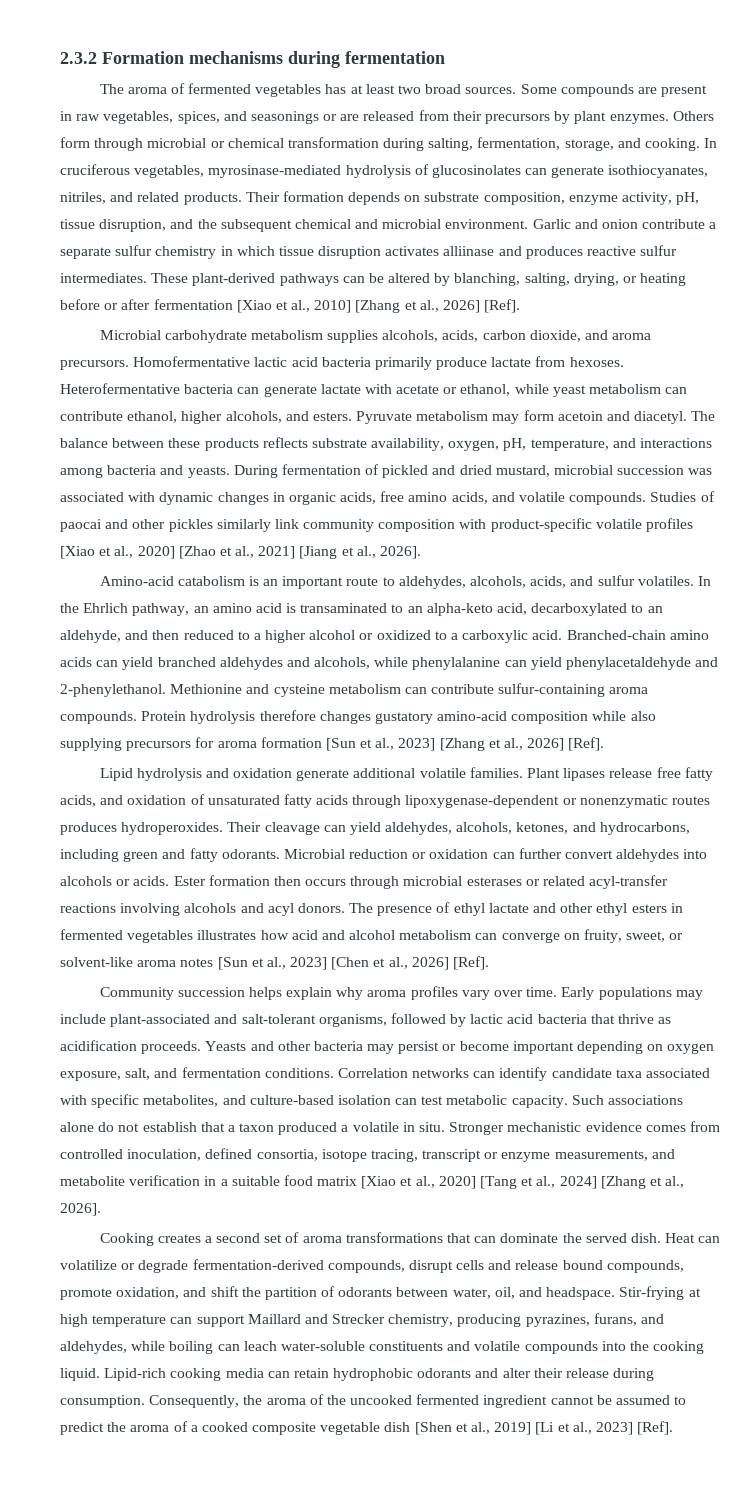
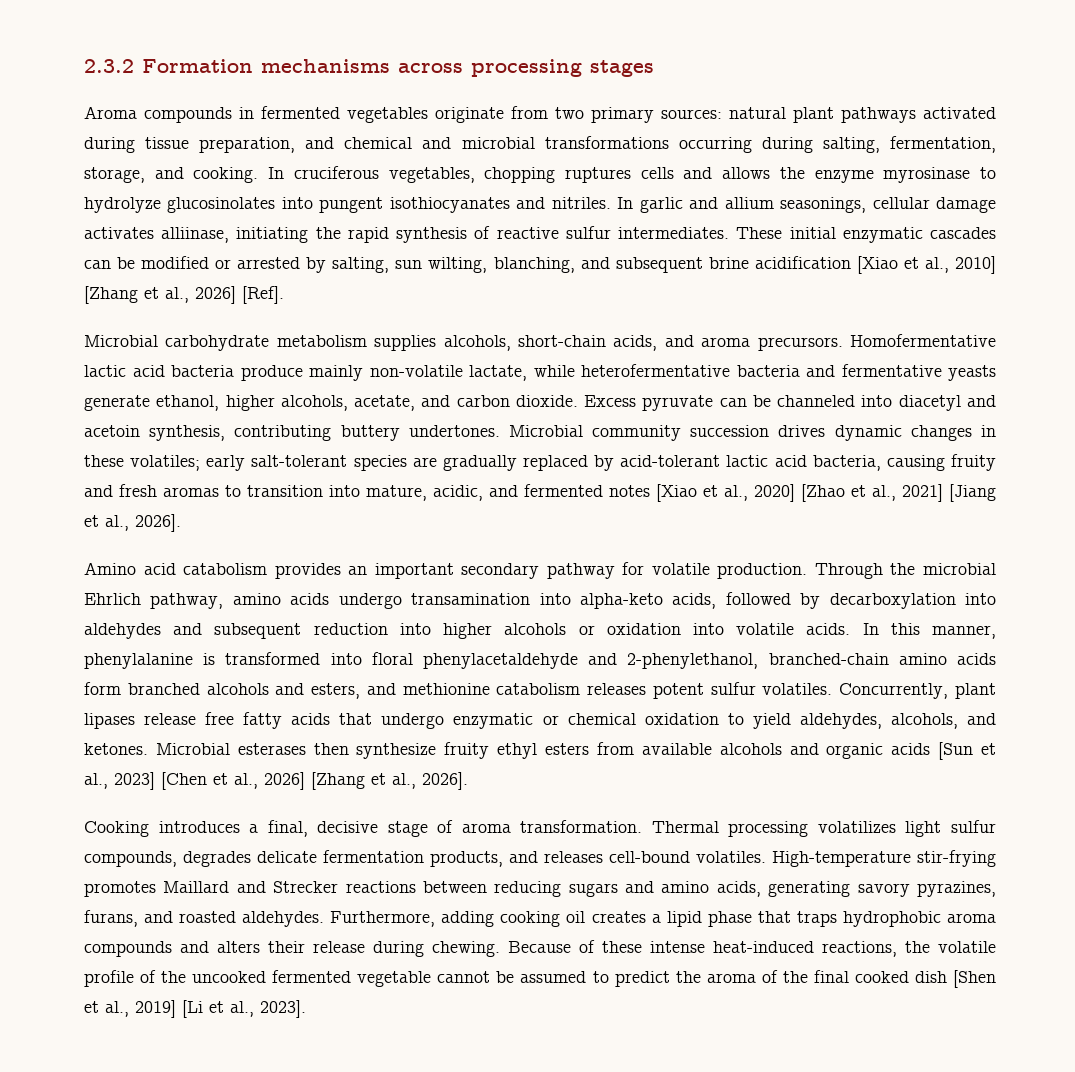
[288,51,445,68] [99,83,708,97] [60,110,714,124] [60,137,379,151] during fermentation // The aroma of fermented vegetables has at least two broad sources. Some compounds are present in raw vegetables, spices, and seasonings or are released from their precursors by plant enzymes. Others form through microbial or chemical transformation -> [398,59,654,77] [84,106,996,123] [84,136,752,153] across processing stages // Aroma compounds in fermented vegetables originate from two primary sources: natural plant pathways activated during tissue preparation, and chemical and microbial transformations occurring
[208,164,709,178] [60,191,700,205] [60,219,717,232] [60,245,678,259] [60,273,687,286] [60,299,233,310] myrosinase-mediated hydrolysis of glucosinolates can generate isothiocyanates, nitriles, and related products. Their formation depends on substrate composition, enzyme activity, pH, tissue disruption, and the subsequent chemical and microbial environment. Garlic and onion contribute a separate sulfur chemistry in which tissue disruption activates alliinase and produces reactive sulfur intermediates. These plant-derived pathways can be altered by blanching, salting, drying, or heating before or after fermentation -> [484,167,996,183] [84,197,996,213] [84,226,997,243] [84,256,851,273] chopping ruptures cells and allows the enzyme myrosinase to hydrolyze glucosinolates into pungent isothiocyanates and nitriles. In garlic and allium seasonings, cellular damage activates alliinase, initiating the rapid synthesis of reactive sulfur intermediates. These initial enzymatic cascades can be modified or arrested by salting, sun wilting, blanching, and subsequent brine acidification
[442,330,581,342] acids, carbon dioxide, -> [518,335,658,351] short-chain acids,
[374,356,624,370] [60,383,688,397] [60,410,716,424] [60,437,713,451] [60,464,713,478] [60,491,715,505] [60,518,694,532] primarily produce lactate from hexoses. Heterofermentative bacteria can generate lactate with acetate or ethanol, while yeast metabolism can contribute ethanol, higher alcohols, and esters. Pyruvate metabolism may form acetoin and diacetyl. The balance between these products reflects substrate availability, oxygen, pH, temperature, and interactions among bacteria and yeasts. During fermentation of pickled and dried mustard, microbial succession was associated with dynamic changes in organic acids, free amino acids, and volatile compounds. Studies of paocai and other pickles similarly link community composition with product-specific volatile profiles -> [240,364,996,381] [84,395,996,411] [84,425,996,441] [84,454,996,471] [84,484,650,501] produce mainly non-volatile lactate, while heterofermentative bacteria and fermentative yeasts generate ethanol, higher alcohols, acetate, and carbon dioxide. Excess pyruvate can be channeled into diacetyl and acetoin synthesis, contributing buttery undertones. Microbial community succession drives dynamic changes in these volatiles; early salt-tolerant species are gradually replaced by acid-tolerant lactic acid bacteria, causing fruity and fresh aromas to transition into mature, acidic, and fermented notes
[99,575,711,589] [60,603,663,616] [60,630,709,643] [60,657,719,670] [60,683,649,697] [60,710,656,724] [60,737,605,751] [99,767,713,781] [60,794,711,808] [60,822,690,835] [60,848,708,862] [60,875,669,889] [60,902,683,916] [60,929,684,943] [60,957,214,967] Amino-acid catabolism is an important route to aldehydes, alcohols, acids, and sulfur volatiles. In the Ehrlich pathway, an amino acid is transaminated to an alpha-keto acid, decarboxylated to an aldehyde, and then reduced to a higher alcohol or oxidized to a carboxylic acid. Branched-chain amino acids can yield branched aldehydes and alcohols, while phenylalanine can yield phenylacetaldehyde and 2-phenylethanol. Methionine and cysteine metabolism can contribute sulfur-containing aroma compounds. Protein hydrolysis therefore changes gustatory amino-acid composition while also supplying precursors for aroma formation [Sun et al., 2023] [Zhang et al., 2026] [Ref]. // Lipid hydrolysis and oxidation generate additional volatile families. Plant lipases release free fatty acids, and oxidation of unsaturated fatty acids through lipoxygenase-dependent or nonenzymatic routes produces hydroperoxides. Their cleavage can yield aldehydes, alcohols, ketones, and hydrocarbons, including green and fatty odorants. Microbial reduction or oxidation can further convert aldehydes into alcohols or acids. Ester formation then occurs through microbial esterases or related acyl-transfer reactions involving alcohols and acyl donors. The presence of ethyl lactate and other ethyl esters in fermented vegetables illustrates how acid and alcohol metabolism can converge on fruity, sweet, or solvent-like aroma notes -> [84,562,997,579] [84,592,996,609] [84,623,996,639] [84,652,997,669] [84,682,996,699] [84,712,997,729] [84,742,931,759] Amino acid catabolism provides an important secondary pathway for volatile production. Through the microbial Ehrlich pathway, amino acids undergo transamination into alpha-keto acids, followed by decarboxylation into aldehydes and subsequent reduction into higher alcohols or oxidation into volatile acids. In this manner, phenylalanine is transformed into floral phenylacetaldehyde and 2-phenylethanol, branched-chain amino acids form branched alcohols and esters, and methionine catabolism releases potent sulfur volatiles. Concurrently, plant lipases release free fatty acids that undergo enzymatic or chemical oxidation to yield aldehydes, alcohols, and ketones. Microbial esterases then synthesize fruity ethyl esters from available alcohols and organic acids
[453,956,490,970] [99,986,703,1000] [60,1013,672,1027] [60,1040,715,1054] [60,1067,711,1081] [60,1094,684,1108] [60,1121,720,1135] [60,1148,675,1162] [60,1175,597,1189] [Ref]. // Community succession helps explain why aroma profiles vary over time. Early populations may include plant-associated and salt-tolerant organisms, followed by lactic acid bacteria that thrive as acidification proceeds. Yeasts and other bacteria may persist or become important depending on oxygen exposure, salt, and fermentation conditions. Correlation networks can identify candidate taxa associated with specific metabolites, and culture-based isolation can test metabolic capacity. Such associations alone do not establish that a taxon produced a volatile in situ. Stronger mechanistic evidence comes from controlled inoculation, defined consortia, isotope tracing, transcript or enzyme measurements, and metabolite verification in a suitable food matrix [Xiao et al., 2020] [Tang et al., 2024] -> (305, 781) none
[157,1232,721,1243] [60,1259,684,1273] [60,1286,701,1300] [60,1313,665,1327] [60,1341,705,1354] [60,1368,655,1381] [60,1395,306,1408] creates a second set of aroma transformations that can dominate the served dish. Heat can volatilize or degrade fermentation-derived compounds, disrupt cells and release bound compounds, promote oxidation, and shift the partition of odorants between water, oil, and headspace. Stir-frying at high temperature can support Maillard and Strecker chemistry, producing pyrazines, furans, and aldehydes, while boiling can leach water-soluble constituents and volatile compounds into the cooking liquid. Lipid-rich cooking media can retain hydrophobic odorants and alter their release during consumption. Consequently, the aroma -> [158,820,997,837] [84,850,996,867] [84,881,996,897] [84,910,997,927] [84,940,996,957] [84,970,134,987] introduces a final, decisive stage of aroma transformation. Thermal processing volatilizes light sulfur compounds, degrades delicate fermentation products, and releases cell-bound volatiles. High-temperature stir-frying promotes Maillard and Strecker reactions between reducing sugars and amino acids, generating savory pyrazines, furans, and roasted aldehydes. Furthermore, adding cooking oil creates a lipid phase that traps hydrophobic aroma compounds and alters their release during chewing. Because of these intense heat-induced reactions, the volatile profile
[483,1395,548,1408] ingredient -> [357,971,432,987] vegetable
[190,1422,381,1435] a cooked composite vegetable -> [782,970,909,983] the final cooked
[595,1421,674,1435] 2023] [Ref]. -> [260,1000,306,1018] 2023].

